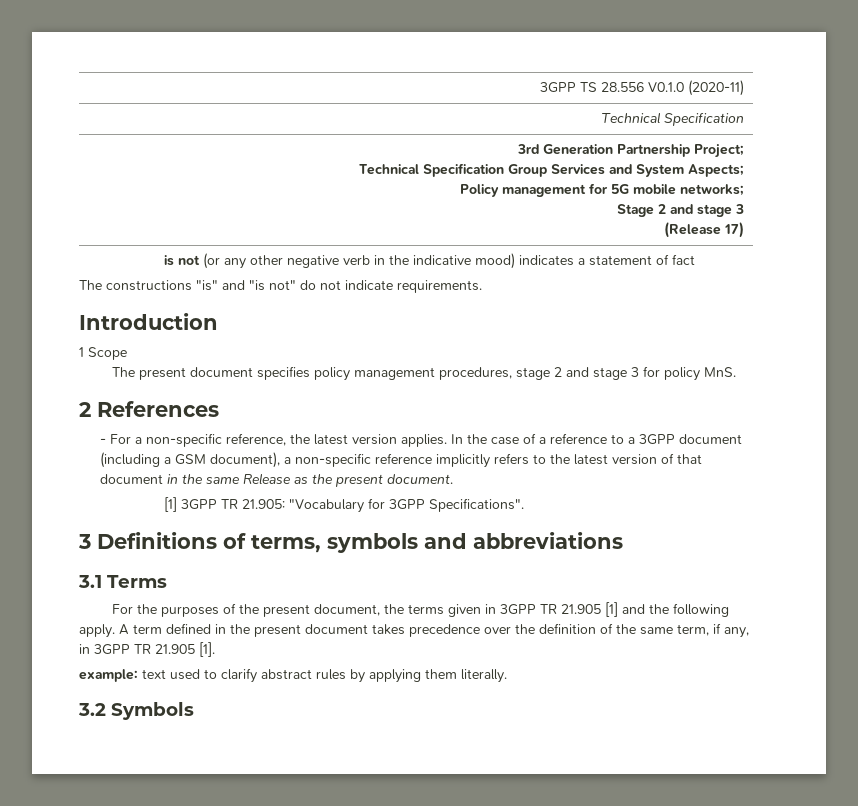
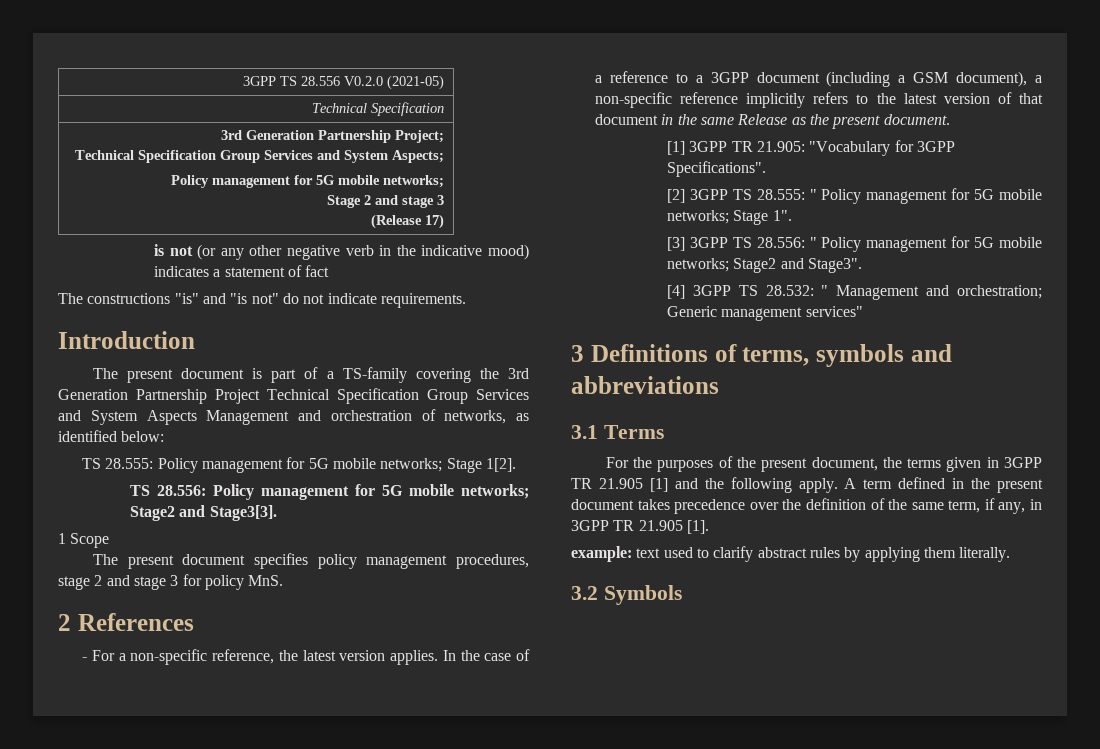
[648,80,745,96] V0.1.0 (2020-11) -> [344,75,445,90] V0.2.0 (2021-05)
(218, 321) none -> [92,367,529,383] [58,388,529,404] [58,409,529,425] [58,430,165,442] [82,457,516,473] [130,484,529,500] [130,505,277,521] // The present document is part of a TS-family covering the 3rd Generation Partnership Project Technical Specification Group Services and System Aspects Management and orchestration of networks, as identified below: // TS 28.555: Policy management for 5G mobile networks; Stage 1[2]. // TS 28.556: Policy management for 5G mobile networks; Stage2 and Stage3[3].
(525, 505) none -> [667,188,1042,204] [667,210,792,225] [667,236,1042,252] [667,258,863,273] [667,285,1042,300] [667,306,863,321] // [2] 3GPP TS 28.555: " Policy management for 5G mobile networks; Stage 1". // [3] 3GPP TS 28.556: " Policy management for 5G mobile networks; Stage2 and Stage3". // [4] 3GPP TS 28.532: " Management and orchestration; Generic management services"

